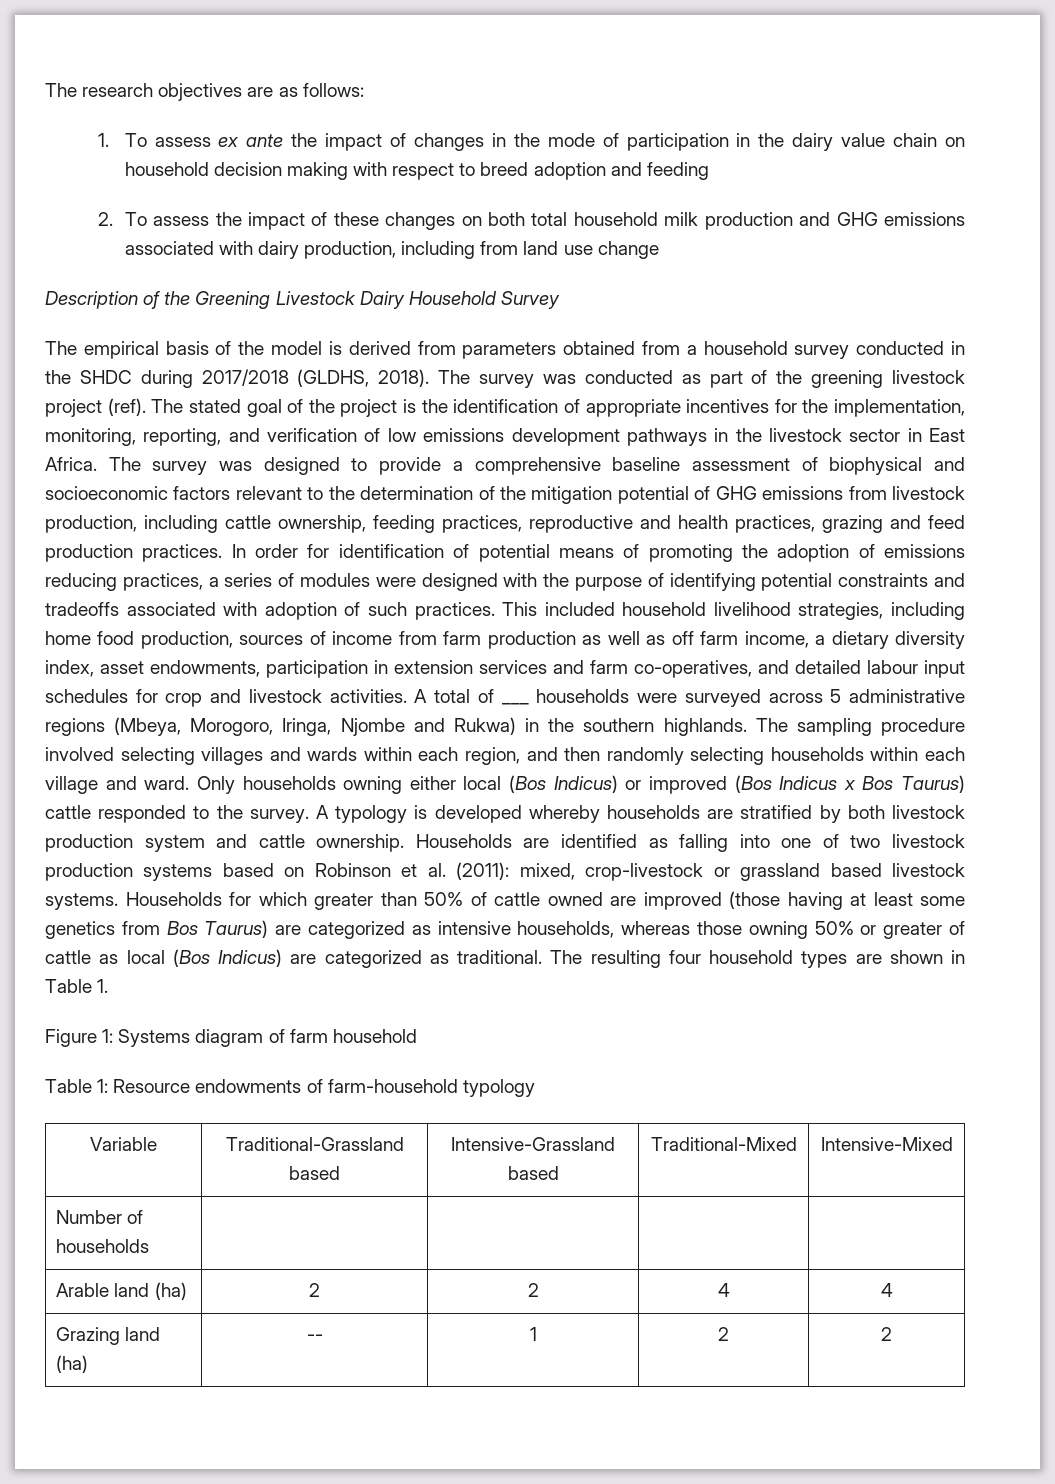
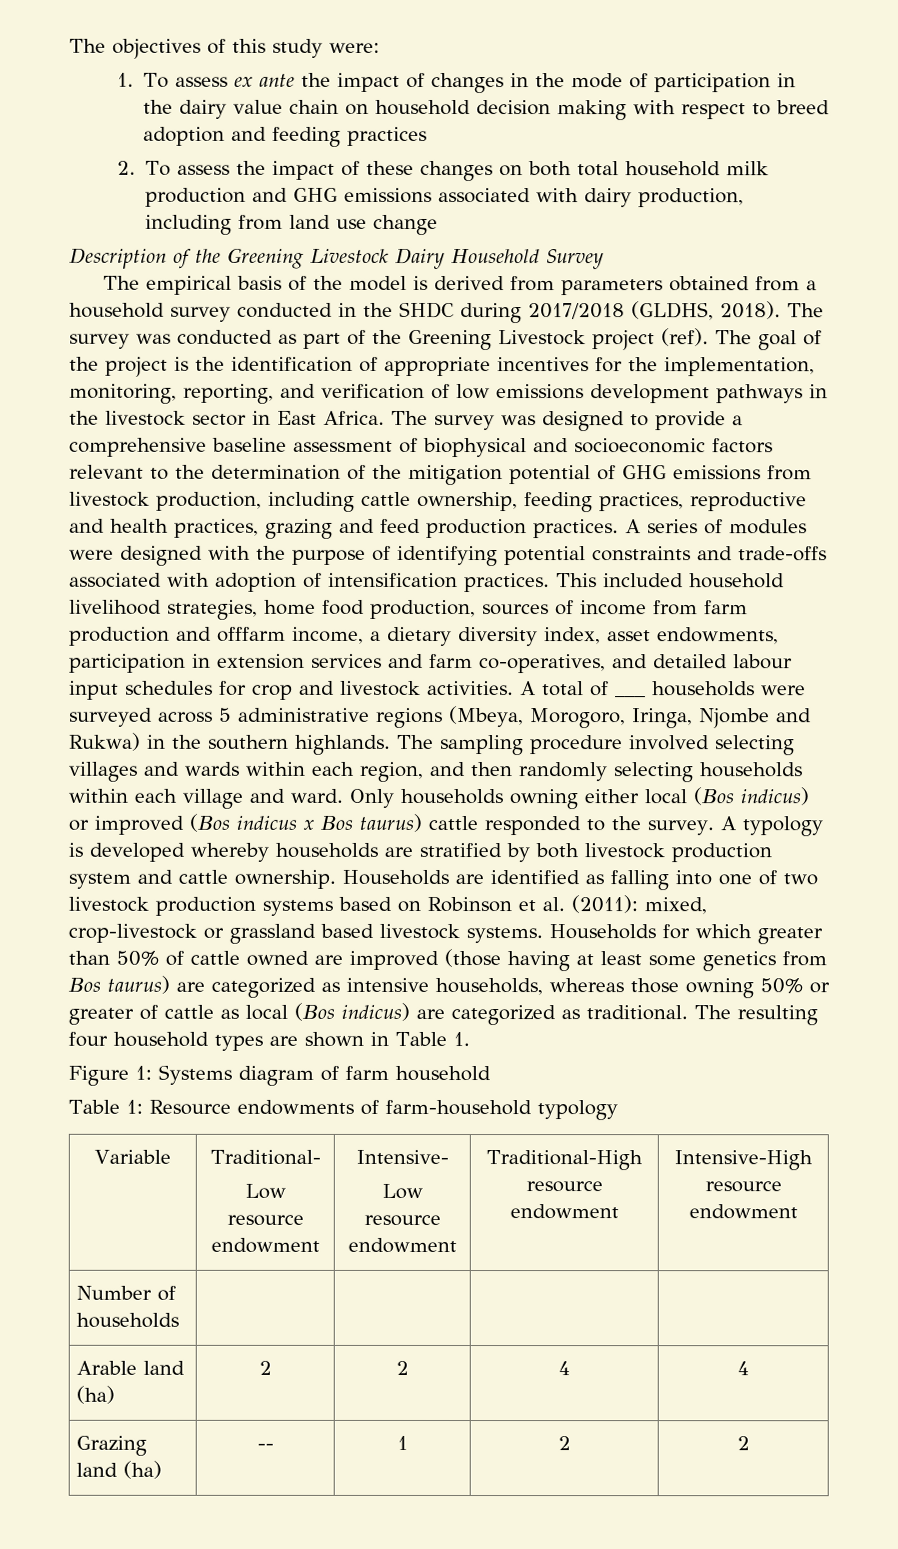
[45,83,364,101] The research objectives are as follows: -> [69,38,380,59] The objectives of this study were:
(709, 171) none -> [347,126,428,146] practices
[811,370,966,388] greening livestock -> [408,329,586,351] Greening Livestock
[188,399,241,413] stated -> (753, 337) none
[231,544,966,562] [45,573,219,591] In order for identification of potential means of promoting the adoption of emissions reducing practices, a -> [625,519,641,534] A
[45,602,119,616] tradeoffs -> [738,546,827,562] trade-offs
[367,602,407,616] such -> [328,572,458,589] intensification
[891,602,965,620] including -> (258, 609) none
[582,631,739,645] as well as off farm -> [176,626,286,642] and offfarm
[553,775,618,793] Indicus) -> [740,787,809,806] indicus)
[779,776,838,790] Indicus -> [236,815,297,830] indicus
[901,775,965,793] Taurus) -> [359,813,422,832] taurus)
[204,920,269,938] Taurus) -> [107,975,170,994] taurus)
[218,949,282,967] Indicus) -> [341,1002,410,1021] indicus)
[225,1137,404,1151] [289,1166,340,1180] [450,1137,615,1151] [507,1166,559,1180] [650,1137,797,1151] [820,1137,953,1151] Traditional-Grassland based | Intensive-Grassland based | Traditional-Mixed | Intensive-Mixed -> [209,1149,321,1165] [244,1183,286,1199] [226,1214,304,1226] [210,1237,320,1253] [355,1149,449,1164] [381,1183,423,1199] [363,1214,441,1226] [347,1237,457,1254] [486,1150,644,1171] [525,1181,603,1193] [509,1204,619,1220] [674,1150,813,1171] [704,1181,782,1193] [688,1204,798,1220] Traditional- // Low resource endowment | Intensive- // Low resource endowment | Traditional-High resource endowment | Intensive-High resource endowment

